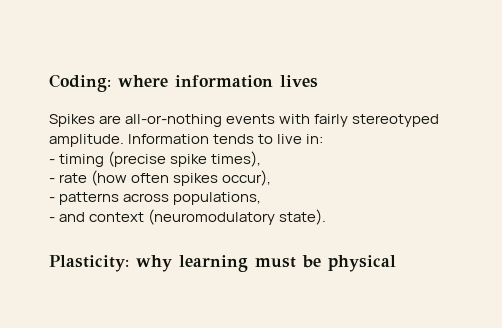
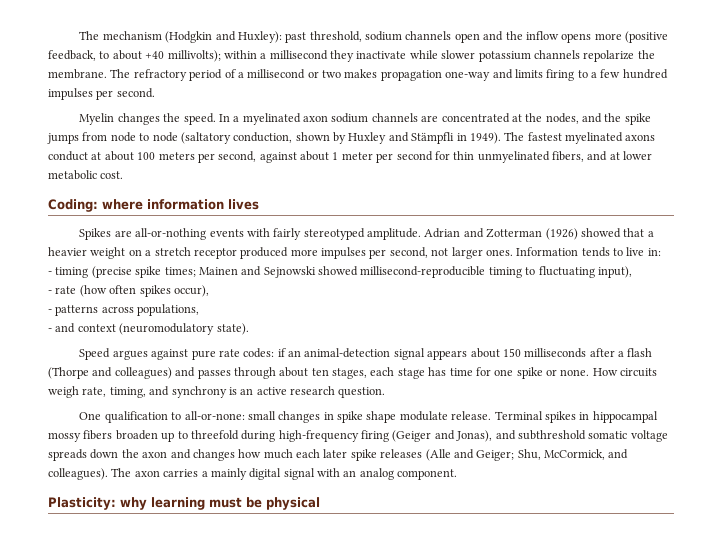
(49, 83) none -> [79,31,669,43] [48,50,655,62] [48,69,668,81] [48,88,155,100] [79,113,651,125] [47,132,656,144] [48,151,653,163] [48,170,124,180] The mechanism (Hodgkin and Huxley): past threshold, sodium channels open and the inflow opens more (positive feedback, to about +40 millivolts); within a millisecond they inactivate while slower potassium channels repolarize the membrane. The refractory period of a millisecond or two makes propagation one-way and limits firing to a few hundred impulses per second. // Myelin changes the speed. In a myelinated axon sodium channels are concentrated at the nodes, and the spike jumps from node to node (saltatory conduction, shown by Huxley and Stämpfli in 1949). The fastest myelinated axons conduct at about 100 meters per second, against about 1 meter per second for thin unmyelinated fibers, and at lower metabolic cost. //
(124, 140) none -> [424,228,654,240] [48,247,513,259] Adrian and Zotterman (1926) showed that a heavier weight on a stretch receptor produced more impulses per second, not larger ones.
[211,151,262,167] times), -> [164,266,632,278] times; Mainen and Sejnowski showed millisecond-reproducible timing to fluctuating input),
(327, 217) none -> [79,348,653,360] [48,367,658,379] [48,386,386,398] [79,411,658,423] [48,430,668,442] [48,449,629,461] [48,468,458,480] // Speed argues against pure rate codes: if an animal-detection signal appears about 150 milliseconds after a flash (Thorpe and colleagues) and passes through about ten stages, each stage has time for one spike or none. How circuits weigh rate, timing, and synchrony is an active research question. // One qualification to all-or-none: small changes in spike shape modulate release. Terminal spikes in hippocampal mossy fibers broaden up to threefold during high-frequency firing (Geiger and Jonas), and subthreshold somatic voltage spreads down the axon and changes how much each later spike releases (Alle and Geiger; Shu, McCormick, and colleagues). The axon carries a mainly digital signal with an analog component.

